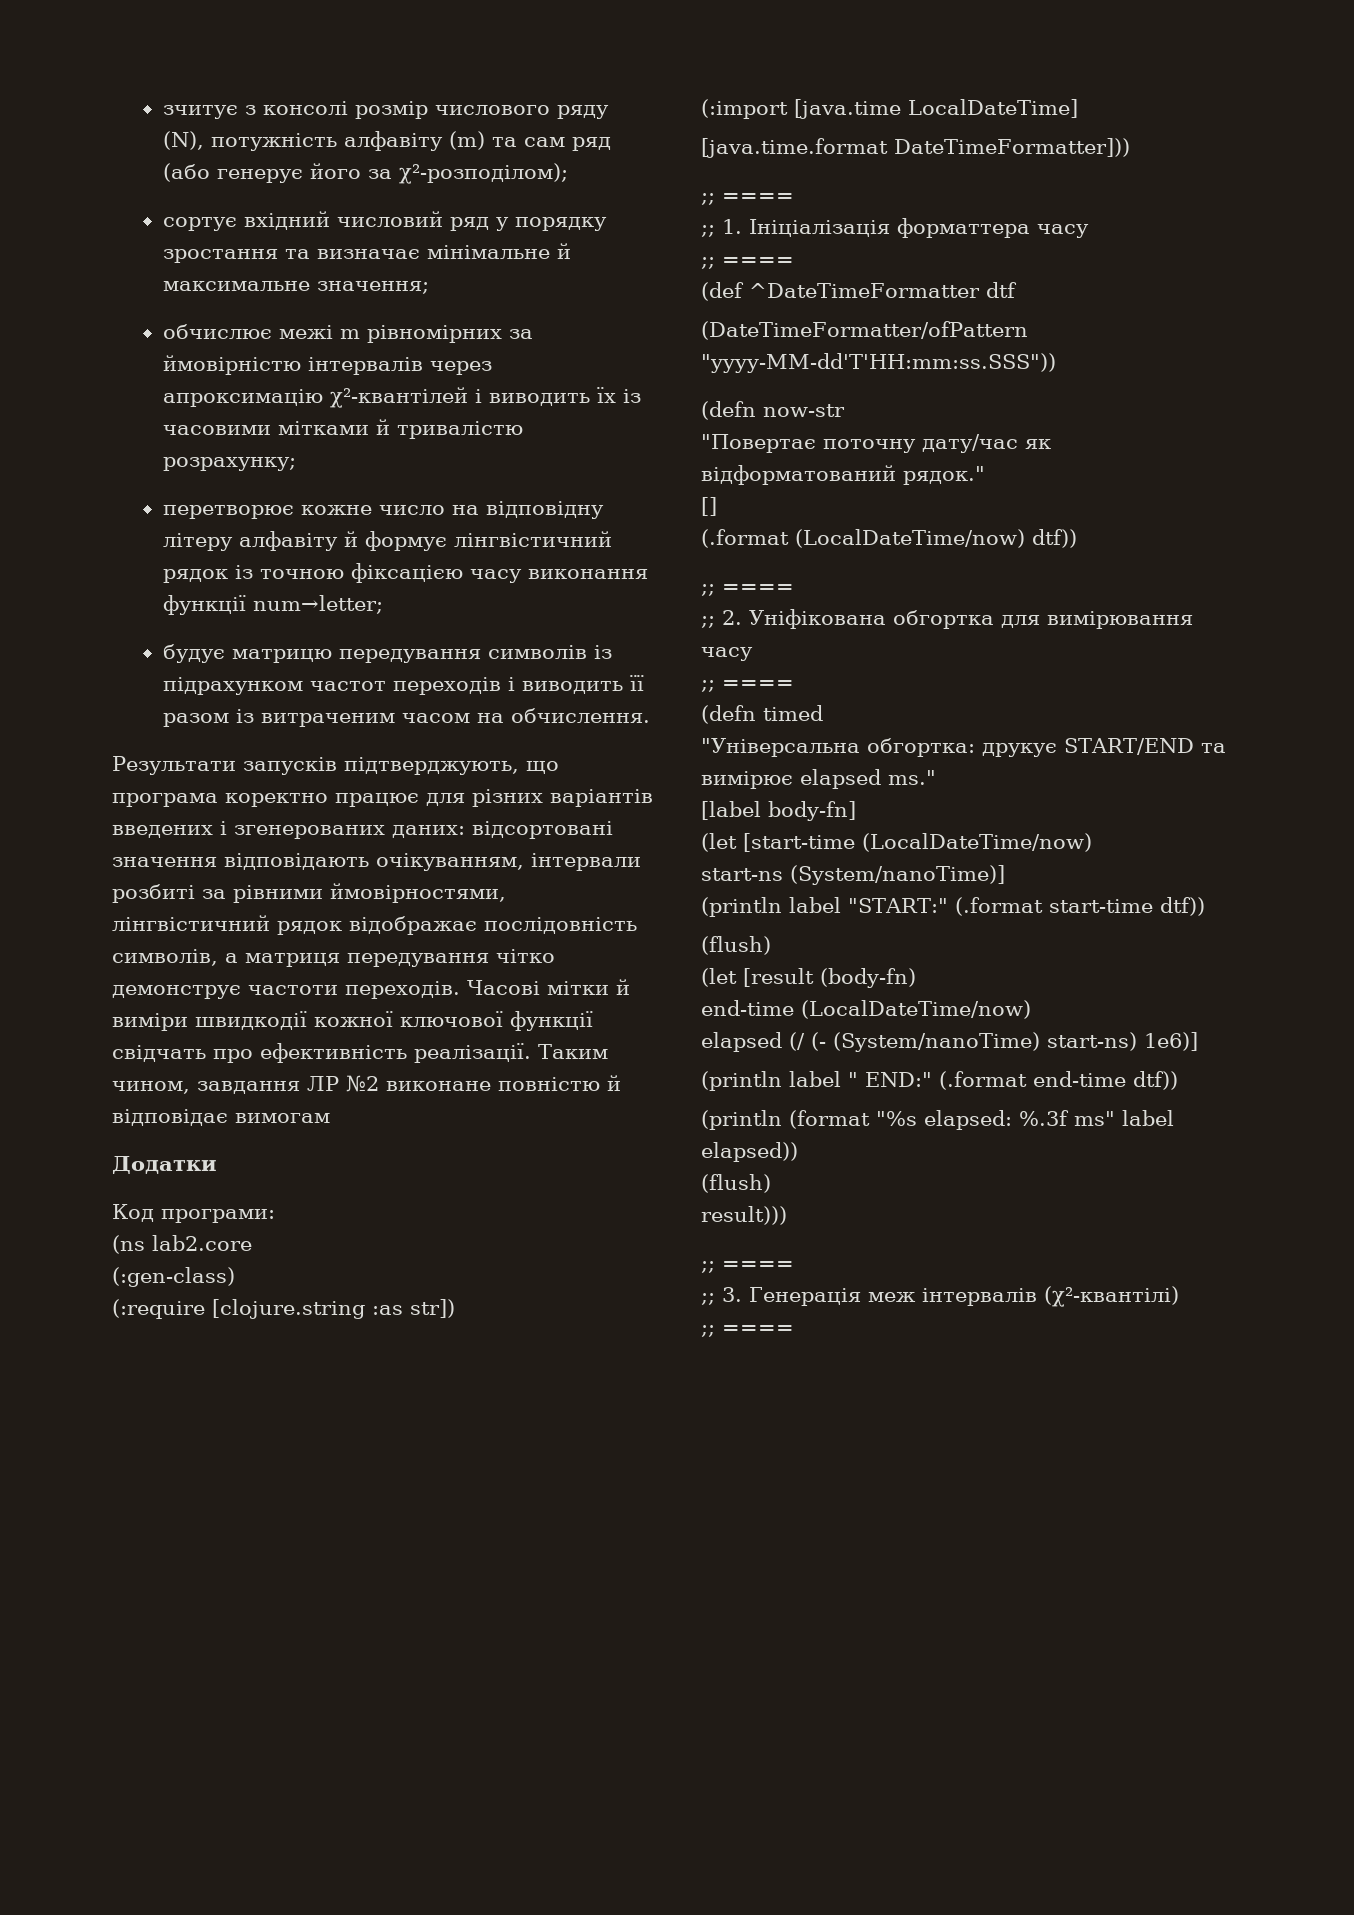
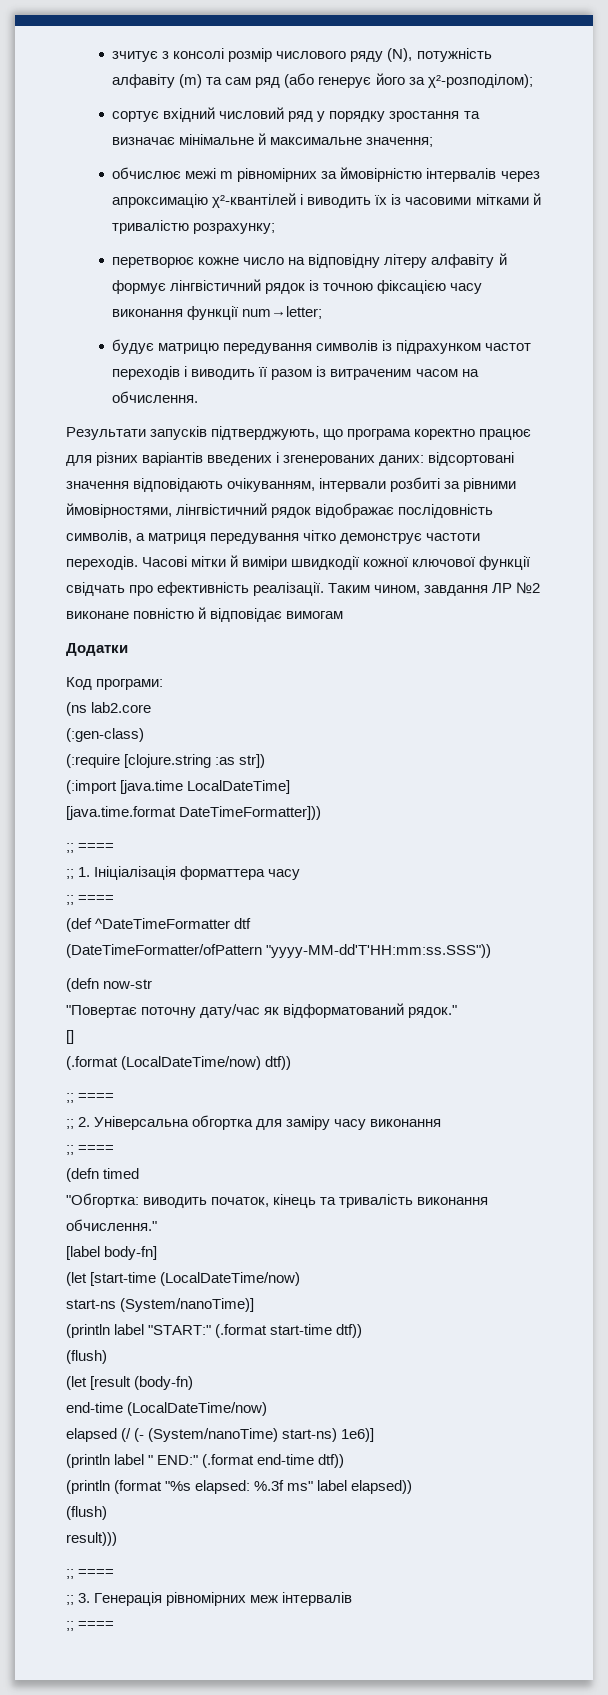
[749,609,886,629] Уніфікована -> [94,1116,190,1130] Універсальна
[1047,611,1193,629] [701,647,753,661] вимірювання часу -> [286,1116,442,1130] заміру часу виконання
[701,738,1226,757] [701,769,936,789] "Універсальна обгортка: друкує START/END та вимірює elapsed ms." -> [66,1193,489,1208] [66,1219,157,1231] "Обгортка: виводить початок, кінець та тривалість виконання обчислення."
(861, 1296) none -> [166,1592,247,1606] рівномірних
[1044,1286,1179,1307] (χ²-квантілі) -> (353, 1599) none

